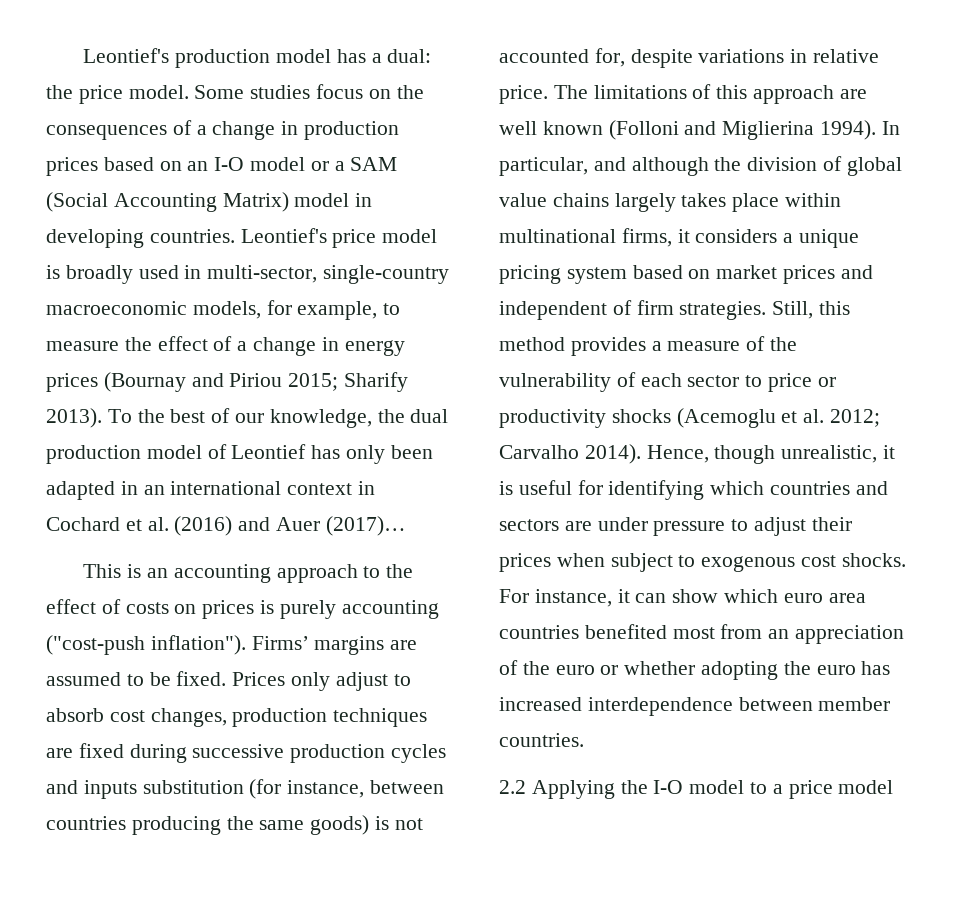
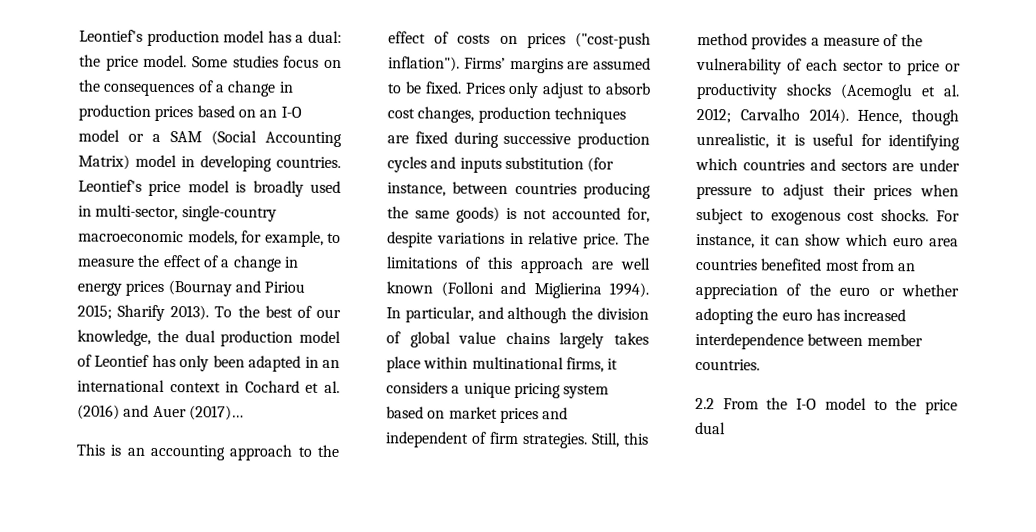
[260,600,439,619] is purely accounting -> (566, 41) none
[531,780,615,799] Applying -> [722,398,759,410] From
[772,780,894,799] a price model -> [895,398,958,415] [695,421,726,435] the price dual

